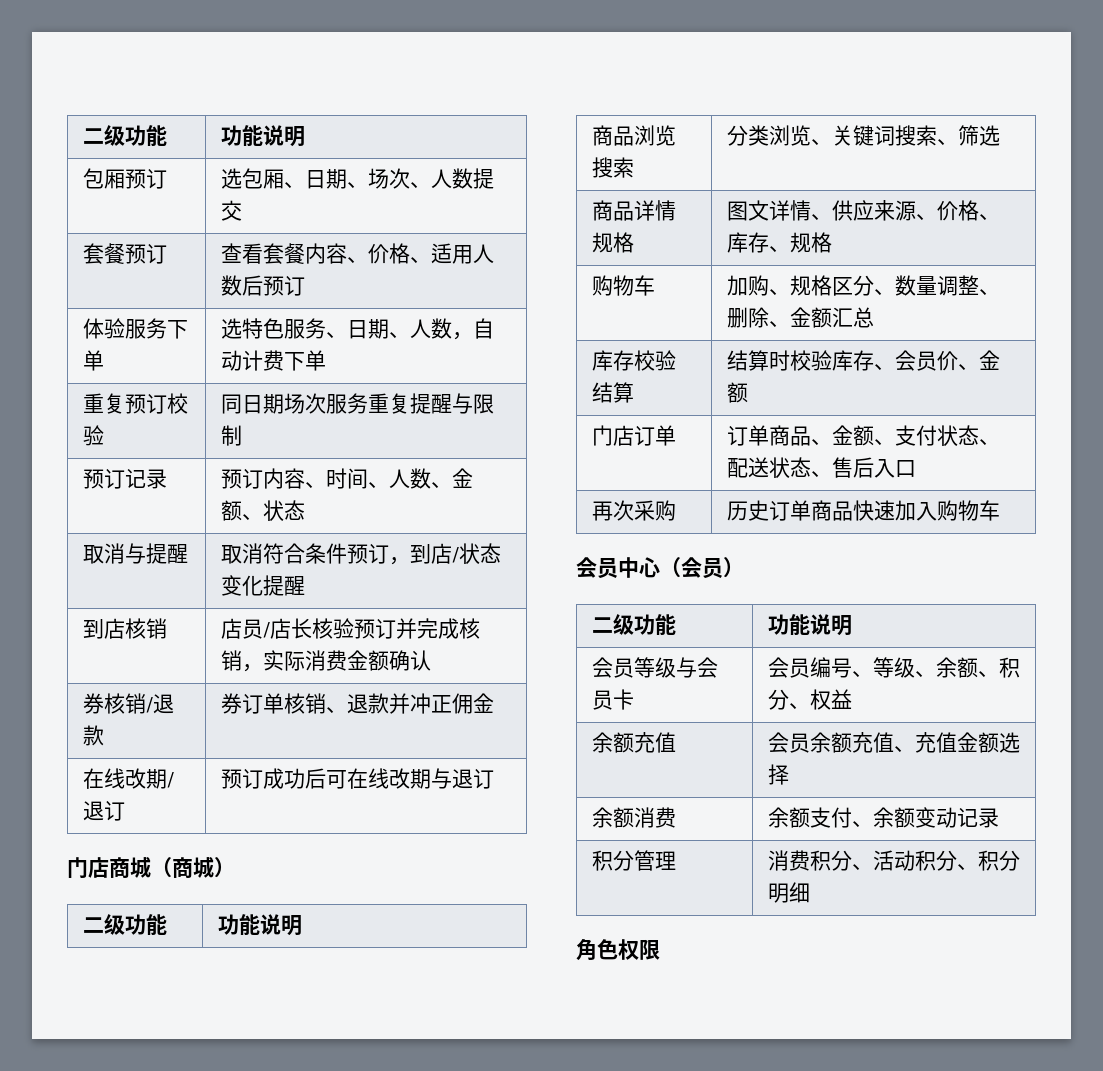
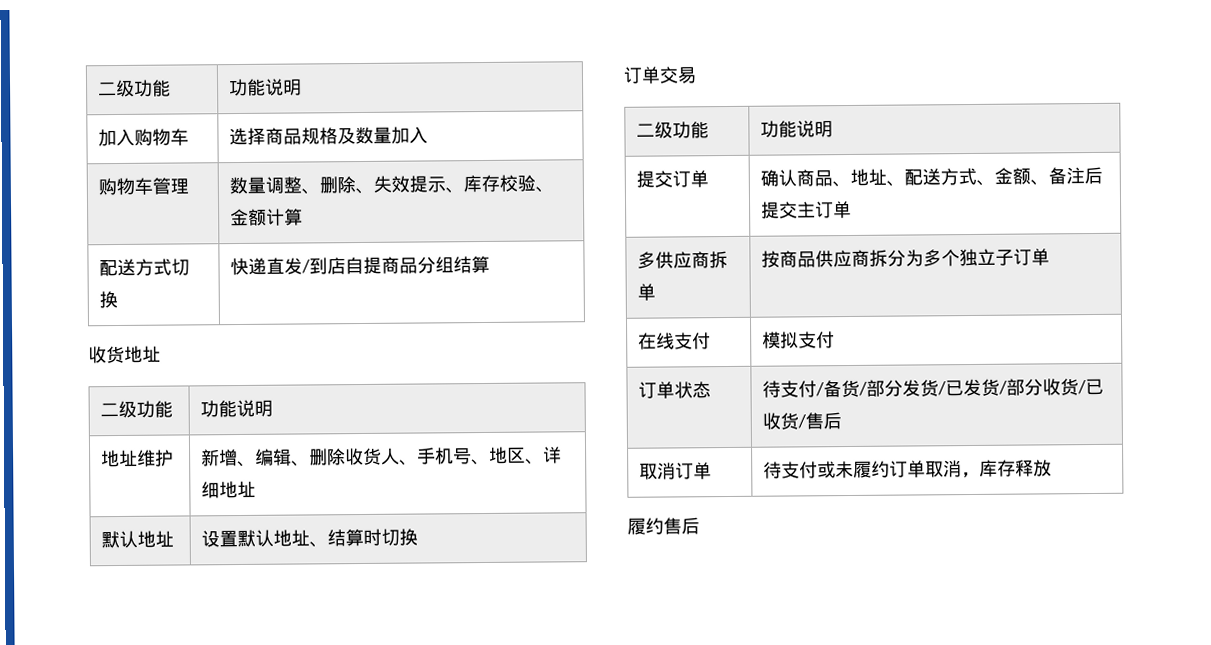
[82,125,167,146] [220,125,305,147] [82,168,167,189] [220,168,494,189] [220,200,242,221] [82,243,167,264] [220,243,494,264] [220,275,305,296] [82,318,188,339] [82,350,104,371] [220,318,494,340] [220,350,326,371] [82,393,188,414] [82,425,104,446] [220,393,494,414] [220,425,242,446] [82,468,167,489] [220,468,473,489] [220,500,305,521] [82,543,188,564] [220,543,501,565] [220,575,305,596] [82,618,167,639] [220,618,480,639] [220,650,431,672] [82,693,174,714] [82,725,104,746] [220,693,494,714] [82,768,174,789] [82,800,125,821] [220,768,494,789] [67,857,235,878] [82,914,167,935] [217,914,302,936] [591,125,676,146] [591,157,634,178] [726,125,1000,146] [591,200,676,221] [591,232,634,253] [726,200,1000,221] [726,232,832,253] [591,275,655,296] [726,275,1000,296] [726,307,874,328] [591,350,676,371] [591,382,634,403] [726,350,1000,371] [726,382,748,403] [591,425,676,446] [726,425,1000,446] [726,457,916,478] [591,500,676,521] [726,500,1000,521] [576,557,744,579] [591,614,676,635] [767,614,852,636] [591,657,718,678] [591,689,634,710] [767,657,1020,678] [767,689,852,710] [591,732,676,753] [767,732,1020,753] [767,764,789,785] [591,807,676,828] [767,807,999,828] [591,850,676,871] [767,850,1020,871] [767,882,810,903] [576,938,660,961] 二级功能 | 功能说明 // 包厢预订 | 选包厢、日期、场次、人数提交 // 套餐预订 | 查看套餐内容、价格、适用人数后预订 // 体验服务下单 | 选特色服务、日期、人数，自动计费下单 // 重复预订校验 | 同日期场次服务重复提醒与限制 // 预订记录 | 预订内容、时间、人数、金额、状态 // 取消与提醒 | 取消符合条件预订，到店/状态变化提醒 // 到店核销 | 店员/店长核验预订并完成核销，实际消费金额确认 // 券核销/退款 | 券订单核销、退款并冲正佣金 // 在线改期/退订 | 预订成功后可在线改期与退订 // 门店商城（商城） // 二级功能 | 功能说明 // 商品浏览搜索 | 分类浏览、关键词搜索、筛选 // 商品详情规格 | 图文详情、供应来源、价格、库存、规格 // 购物车 | 加购、规格区分、数量调整、删除、金额汇总 // 库存校验结算 | 结算时校验库存、会员价、金额 // 门店订单 | 订单商品、金额、支付状态、配送状态、售后入口 // 再次采购 | 历史订单商品快速加入购物车 // 会员中心（会员） // 二级功能 | 功能说明 // 会员等级与会员卡 | 会员编号、等级、余额、积分、权益 // 余额充值 | 会员余额充值、充值金额选择 // 余额消费 | 余额支付、余额变动记录 // 积分管理 | 消费积分、活动积分、积分明细 // 角色权限 -> [98,79,172,98] [228,78,303,97] [98,128,190,147] [229,126,429,146] [98,177,190,196] [229,174,555,195] [230,208,304,227] [99,258,191,277] [99,290,119,309] [230,255,491,276] [88,345,161,364] [100,400,174,418] [200,399,274,418] [101,449,175,468] [201,446,563,468] [201,480,257,499] [101,530,175,549] [201,528,419,548] [623,66,697,84] [636,121,710,139] [760,120,834,138] [636,170,710,188] [760,166,1104,188] [761,200,853,219] [637,250,729,269] [637,283,657,301] [761,248,1051,268] [638,332,712,350] [762,331,836,349] [638,381,712,399] [762,378,1105,398] [762,412,843,430] [639,462,713,480] [763,459,1053,479] [627,517,700,535] 二级功能 | 功能说明 // 加入购物车 | 选择商品规格及数量加入 // 购物车管理 | 数量调整、删除、失效提示、库存校验、金额计算 // 配送方式切换 | 快递直发/到店自提商品分组结算 // 收货地址 // 二级功能 | 功能说明 // 地址维护 | 新增、编辑、删除收货人、手机号、地区、详细地址 // 默认地址 | 设置默认地址、结算时切换 // 订单交易 // 二级功能 | 功能说明 // 提交订单 | 确认商品、地址、配送方式、金额、备注后提交主订单 // 多供应商拆单 | 按商品供应商拆分为多个独立子订单 // 在线支付 | 模拟支付 // 订单状态 | 待支付/备货/部分发货/已发货/部分收货/已收货/售后 // 取消订单 | 待支付或未履约订单取消，库存释放 // 履约售后

